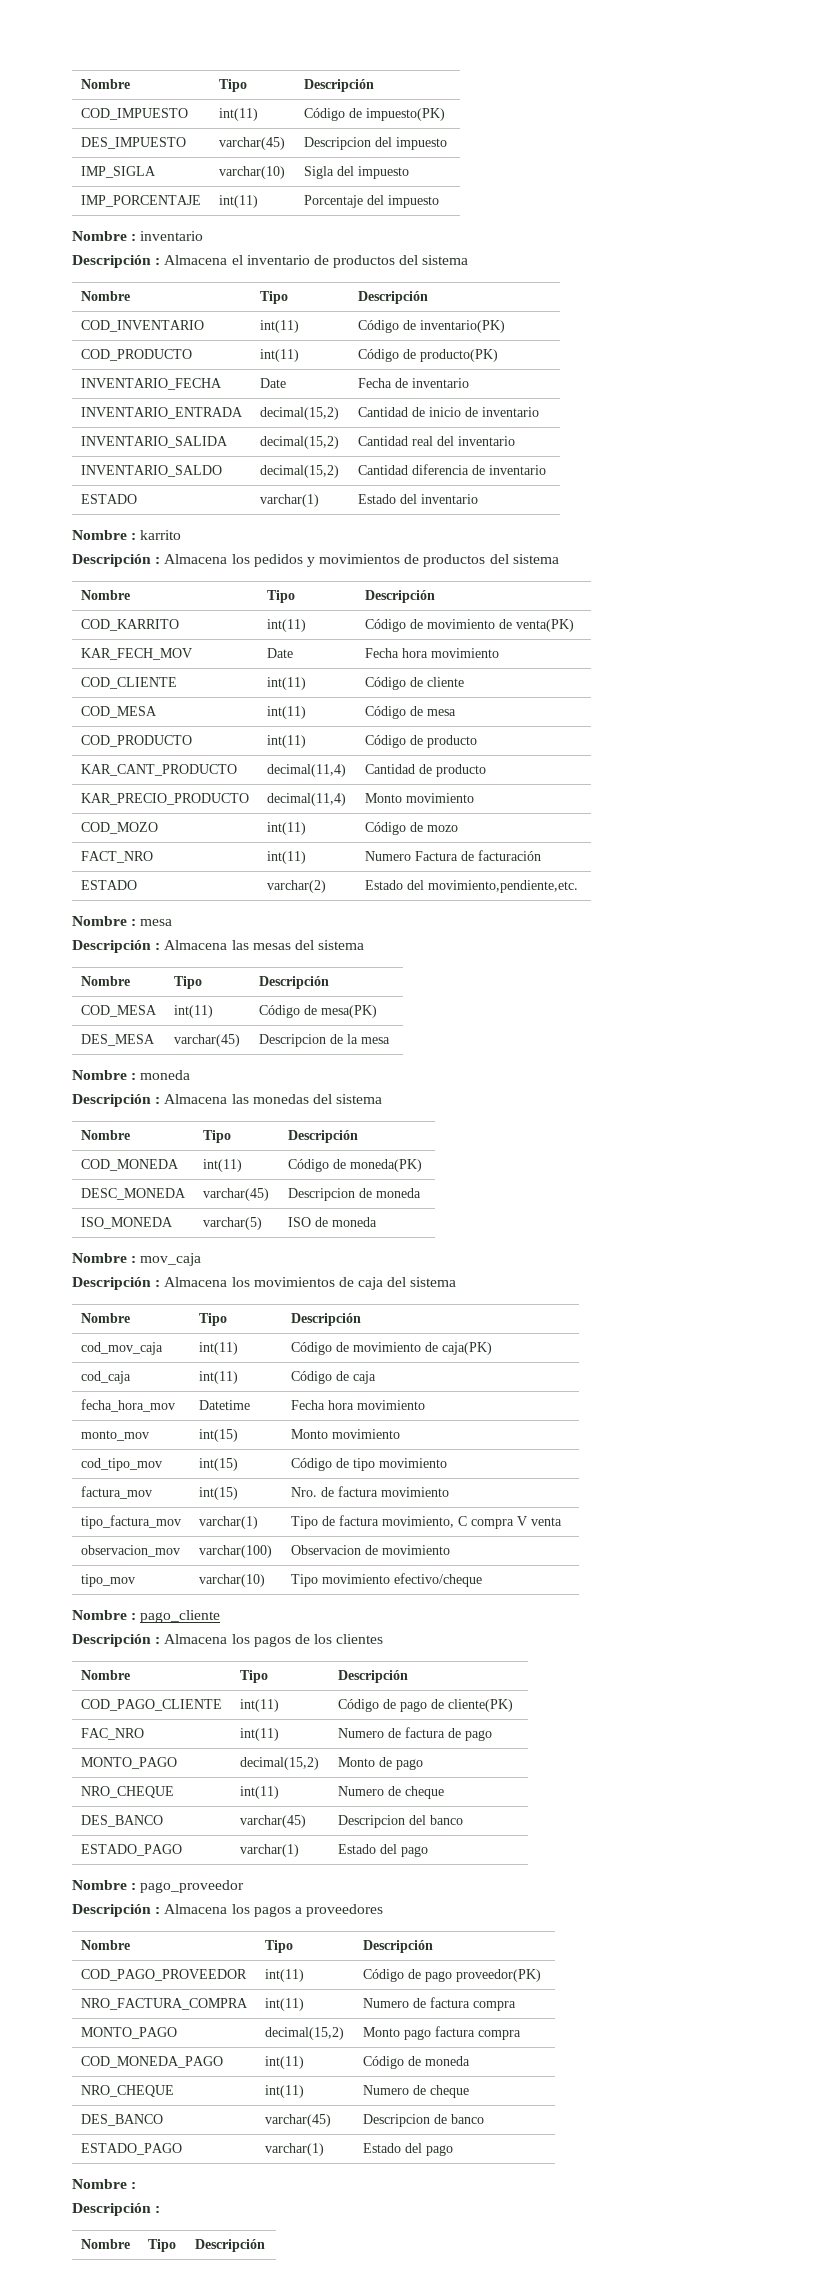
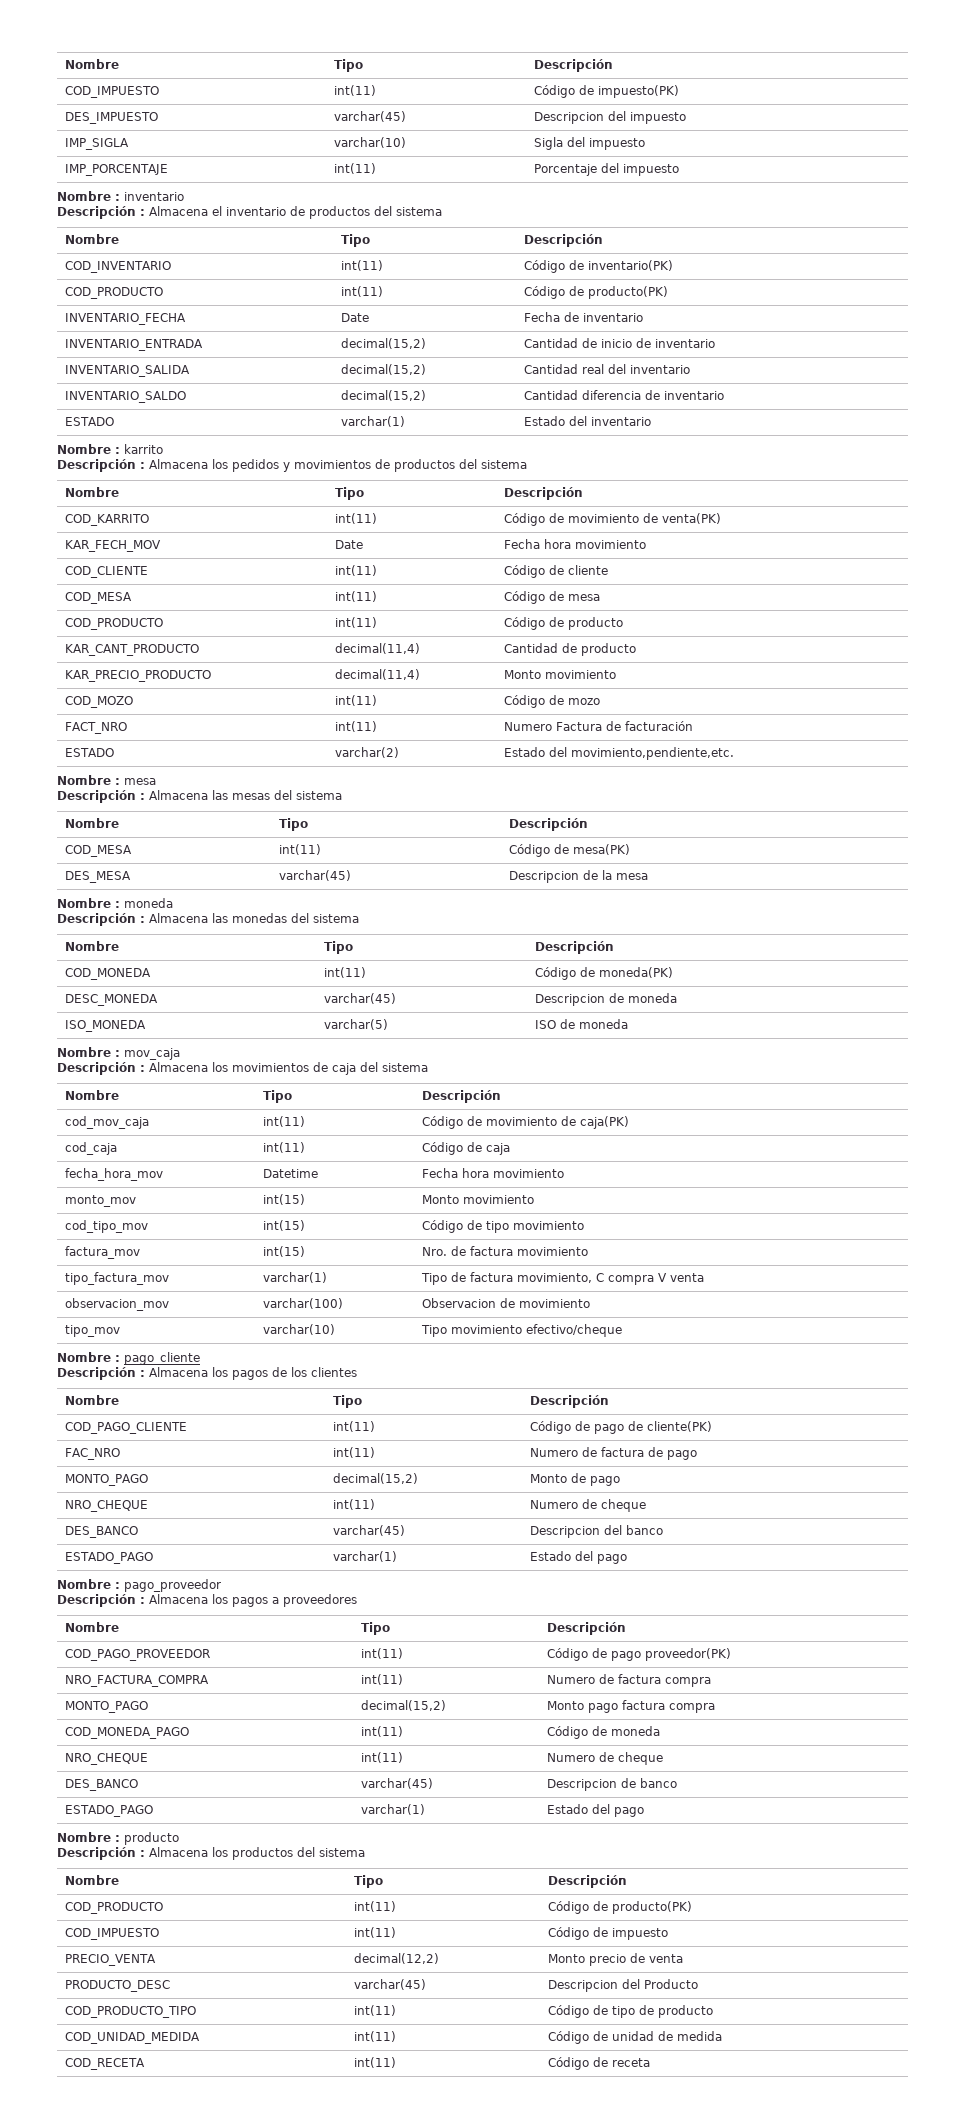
[72,2203,161,2216] [80,2239,130,2249] [147,2239,176,2252] [194,2239,265,2252] // Descripción : // Nombre | Tipo | Descripción -> [124,1832,179,1845] [57,1847,365,1860] [64,1875,119,1885] [353,1875,383,1888] [547,1875,627,1888] [64,1902,163,1914] [353,1901,396,1912] [547,1901,692,1914] [64,1928,159,1940] [353,1927,396,1938] [547,1927,668,1940] [64,1954,156,1966] [353,1953,439,1964] [547,1953,683,1966] [64,1980,170,1992] [353,1979,426,1990] [547,1979,698,1992] [64,2006,196,2018] [353,2005,396,2016] [547,2005,713,2018] [64,2032,200,2044] [353,2031,396,2042] [547,2031,722,2044] [64,2058,145,2070] [353,2057,396,2068] [547,2057,650,2070] producto // Descripción : Almacena los productos del sistema // Nombre | Tipo | Descripción // COD_PRODUCTO | int(11) | Código de producto(PK) // COD_IMPUESTO | int(11) | Código de impuesto // PRECIO_VENTA | decimal(12,2) | Monto precio de venta // PRODUCTO_DESC | varchar(45) | Descripcion del Producto // COD_PRODUCTO_TIPO | int(11) | Código de tipo de producto // COD_UNIDAD_MEDIDA | int(11) | Código de unidad de medida // COD_RECETA | int(11) | Código de receta

